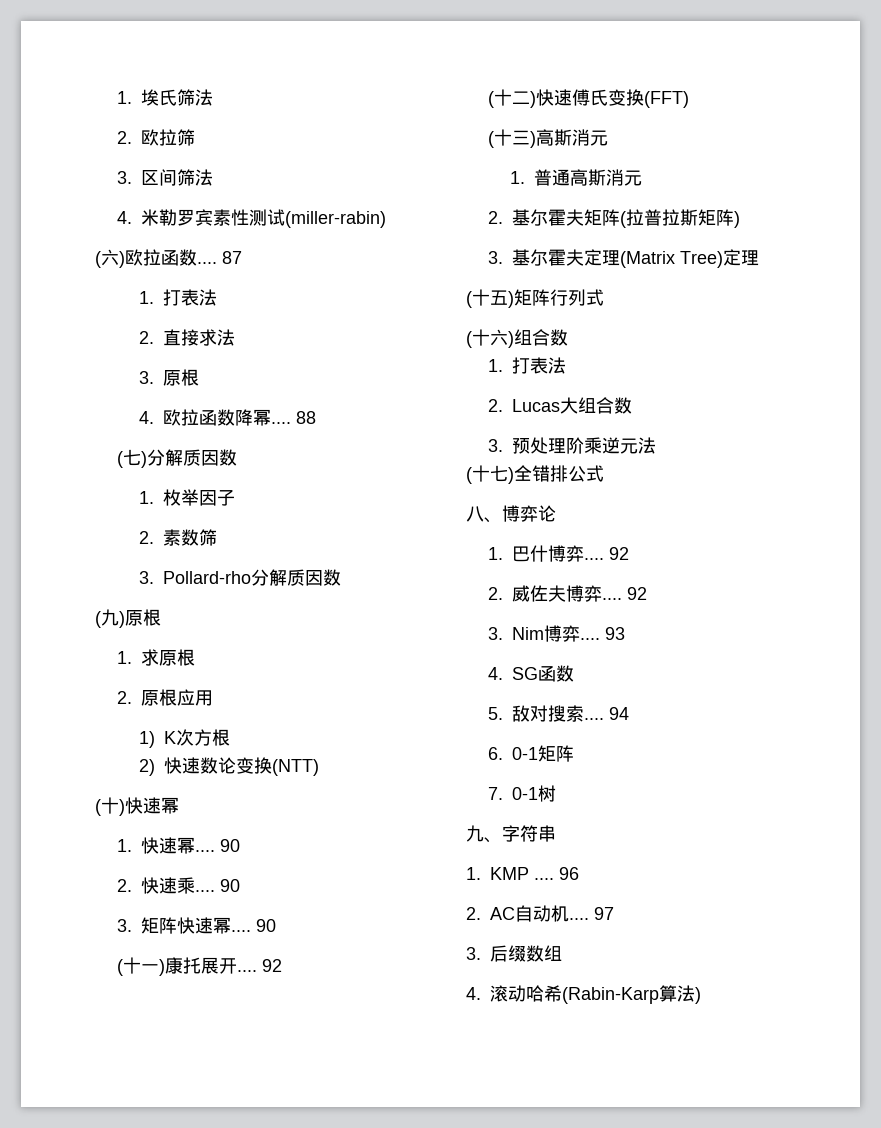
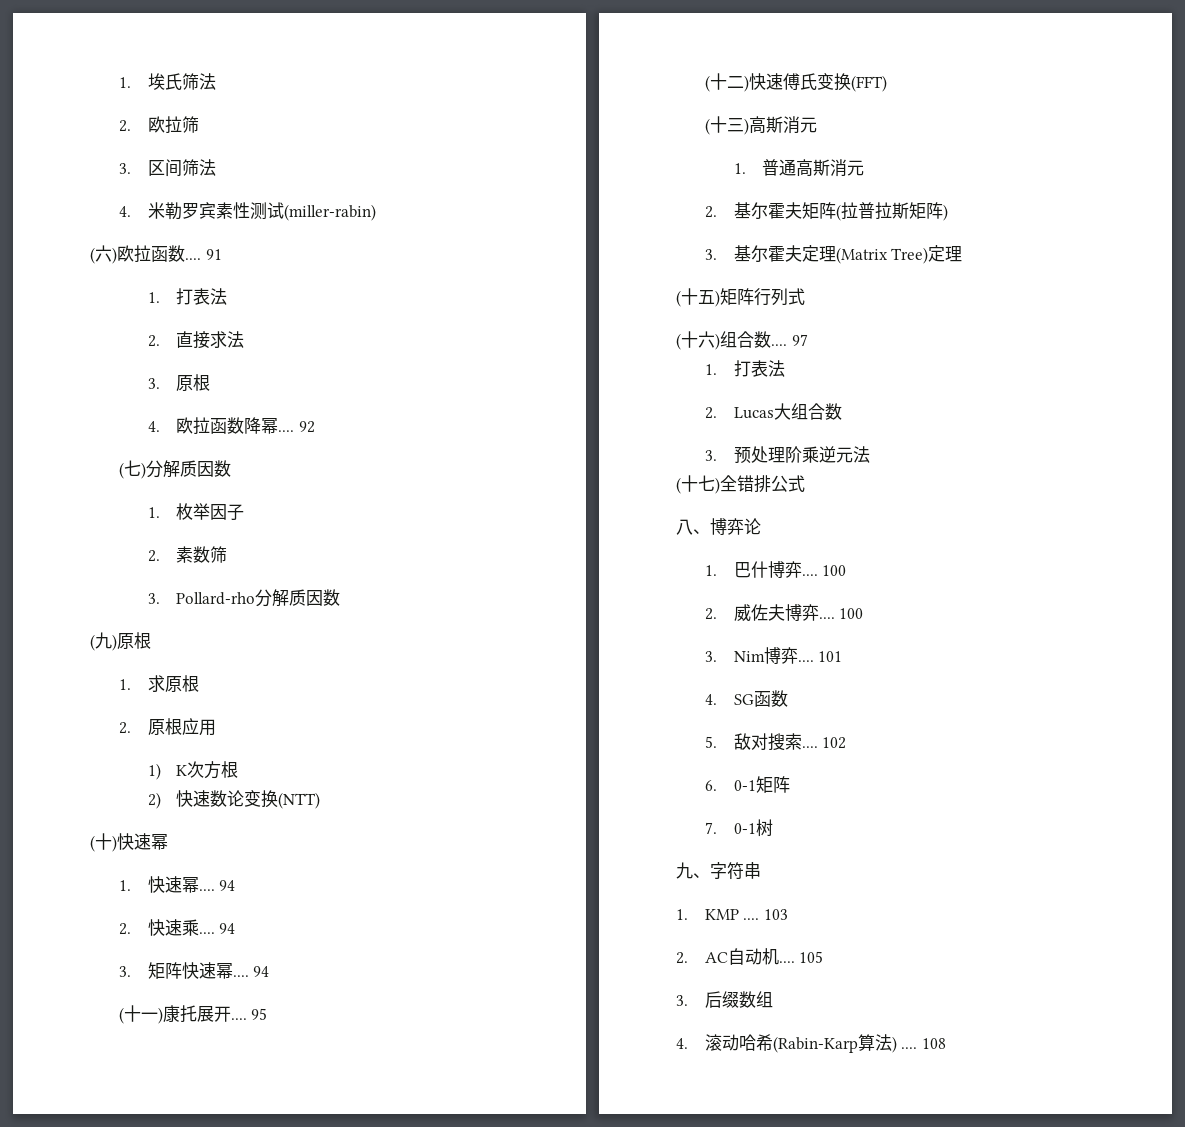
[222,251,242,264] 87 -> [205,249,222,260] 91
[295,411,316,424] 88 -> [299,421,316,433] 92
[219,839,240,852] 90 -> [219,880,236,891] 94
[219,879,240,892] 90 -> [219,923,236,934] 94
[255,919,276,932] 90 -> [253,966,270,977] 94
[261,959,282,972] 92 -> [251,1008,268,1020] 95
(568, 337) none -> [771,334,808,346] .... 97
[608,547,629,560] 92 -> [822,565,847,576] 100
[626,587,647,600] 92 -> [839,608,864,619] 100
[604,627,625,640] 93 -> [818,651,843,662] 101
[608,707,629,720] 94 -> [822,737,847,749] 102
[559,867,579,880] 96 -> [764,909,789,920] 103
[594,907,614,920] 97 -> [799,951,824,963] 105
(701, 995) none -> [901,1038,947,1049] .... 108

